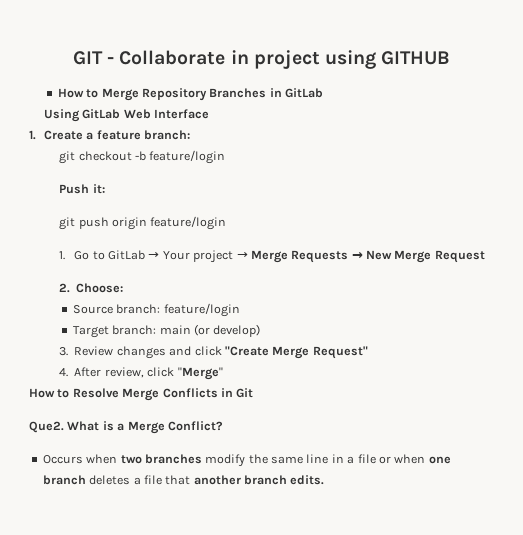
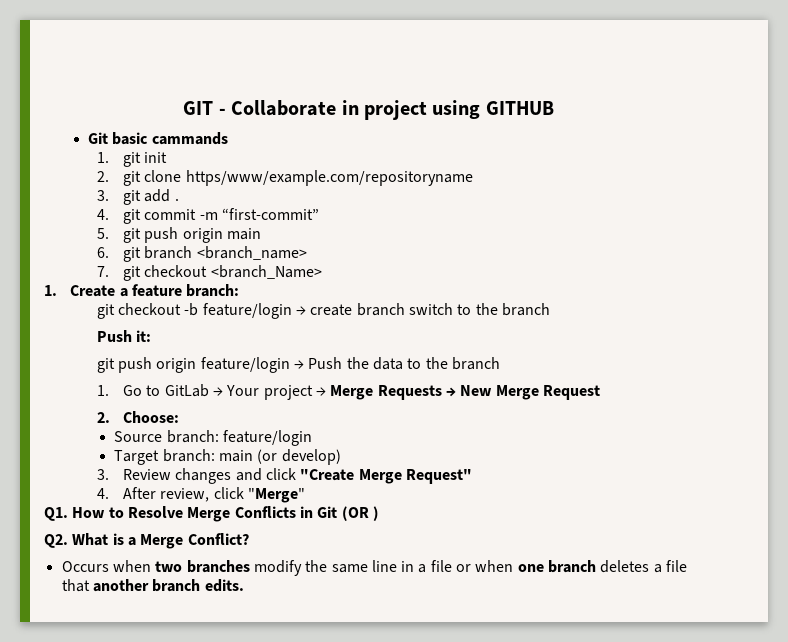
[57,88,324,101] [44,109,210,122] How to Merge Repository Branches in GitLab // Using GitLab Web Interface -> [87,132,228,145] [96,152,168,167] [96,170,473,186] [96,189,179,205] [96,208,320,224] [96,227,262,243] [96,246,307,262] [96,265,322,281] Git basic cammands // 1. git init // 2. git clone https/www/example.com/repositoryname // 3. git add . // 4. git commit -m “first-commit” // 5. git push origin main // 6. git branch <branch_name> // 7. git checkout <branch_Name>
(226, 157) none -> [295,303,550,316] → create branch switch to the branch
(227, 223) none -> [293,357,500,370] → Push the data to the branch
(223, 373) none -> [44,507,68,521] Q1.
[29,421,64,433] // Que2. -> [341,506,379,521] [44,534,68,548] (OR ) // Q2.

